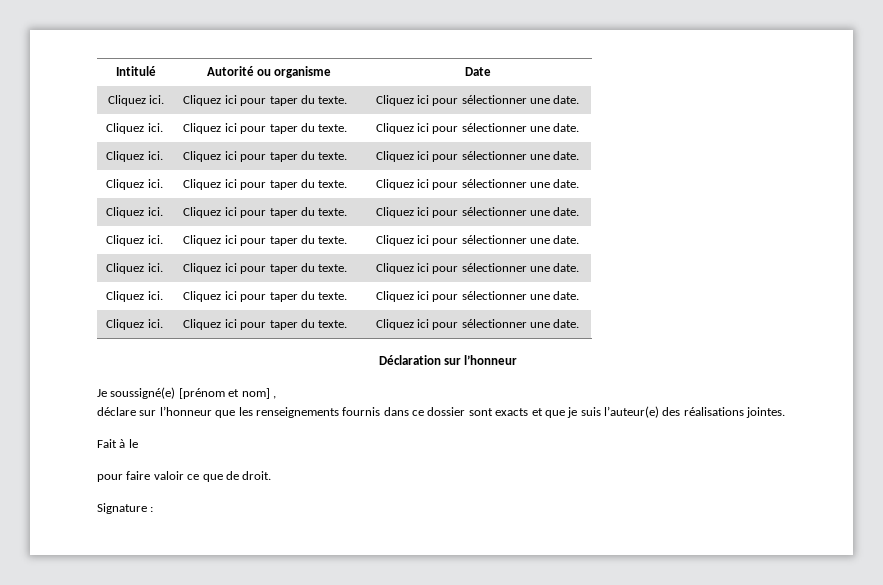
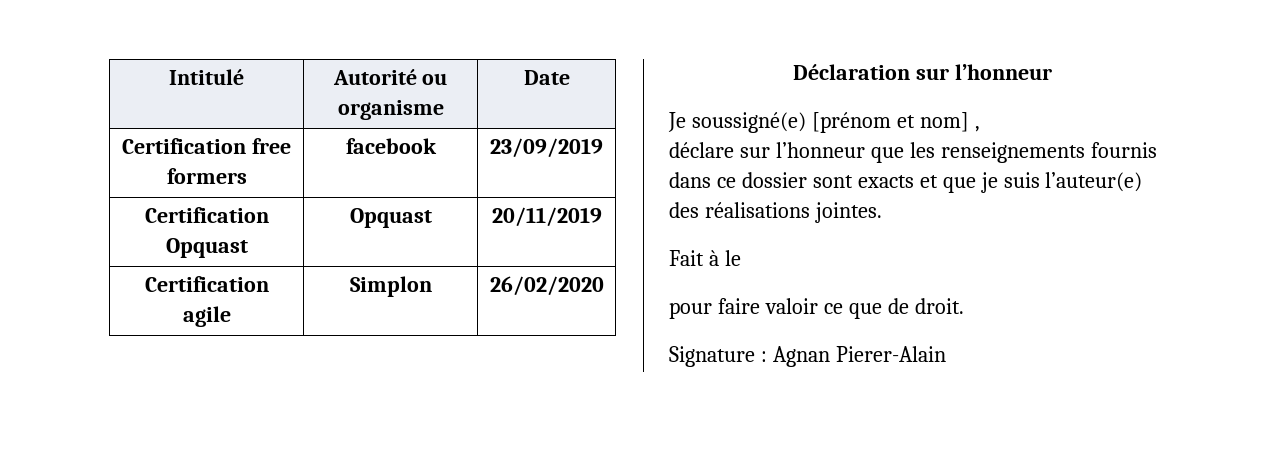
[107,95,165,106] [183,95,348,106] [375,95,580,106] [106,123,163,134] [183,123,348,134] [375,123,580,134] [106,151,163,162] [183,151,348,162] [375,151,580,162] [106,179,163,190] [183,179,348,190] [375,179,580,190] [106,207,163,218] [183,207,348,218] [375,207,580,218] [106,235,163,246] [183,235,348,246] [375,235,580,246] [106,263,163,274] [183,263,348,274] [375,263,580,274] [106,291,163,302] [183,291,348,302] [375,291,580,302] [106,319,163,330] [183,319,348,330] [375,319,580,330] Cliquez ici. | Cliquez ici pour taper du texte. | Cliquez ici pour sélectionner une date. // Cliquez ici. | Cliquez ici pour taper du texte. | Cliquez ici pour sélectionner une date. // Cliquez ici. | Cliquez ici pour taper du texte. | Cliquez ici pour sélectionner une date. // Cliquez ici. | Cliquez ici pour taper du texte. | Cliquez ici pour sélectionner une date. // Cliquez ici. | Cliquez ici pour taper du texte. | Cliquez ici pour sélectionner une date. // Cliquez ici. | Cliquez ici pour taper du texte. | Cliquez ici pour sélectionner une date. // Cliquez ici. | Cliquez ici pour taper du texte. | Cliquez ici pour sélectionner une date. // Cliquez ici. | Cliquez ici pour taper du texte. | Cliquez ici pour sélectionner une date. // Cliquez ici. | Cliquez ici pour taper du texte. | Cliquez ici pour sélectionner une date. -> [122,138,291,154] [166,168,247,184] [345,138,437,154] [490,138,603,158] [144,207,269,223] [165,238,248,258] [349,208,432,228] [491,207,602,227] [144,276,269,292] [182,306,231,327] [349,276,432,297] [489,276,604,296] Certification free formers | facebook | 23/09/2019 // Certification Opquast | Opquast | 20/11/2019 // Certification agile | Simplon | 26/02/2020
(154, 509) none -> [772,346,946,367] Agnan Pierer-Alain

